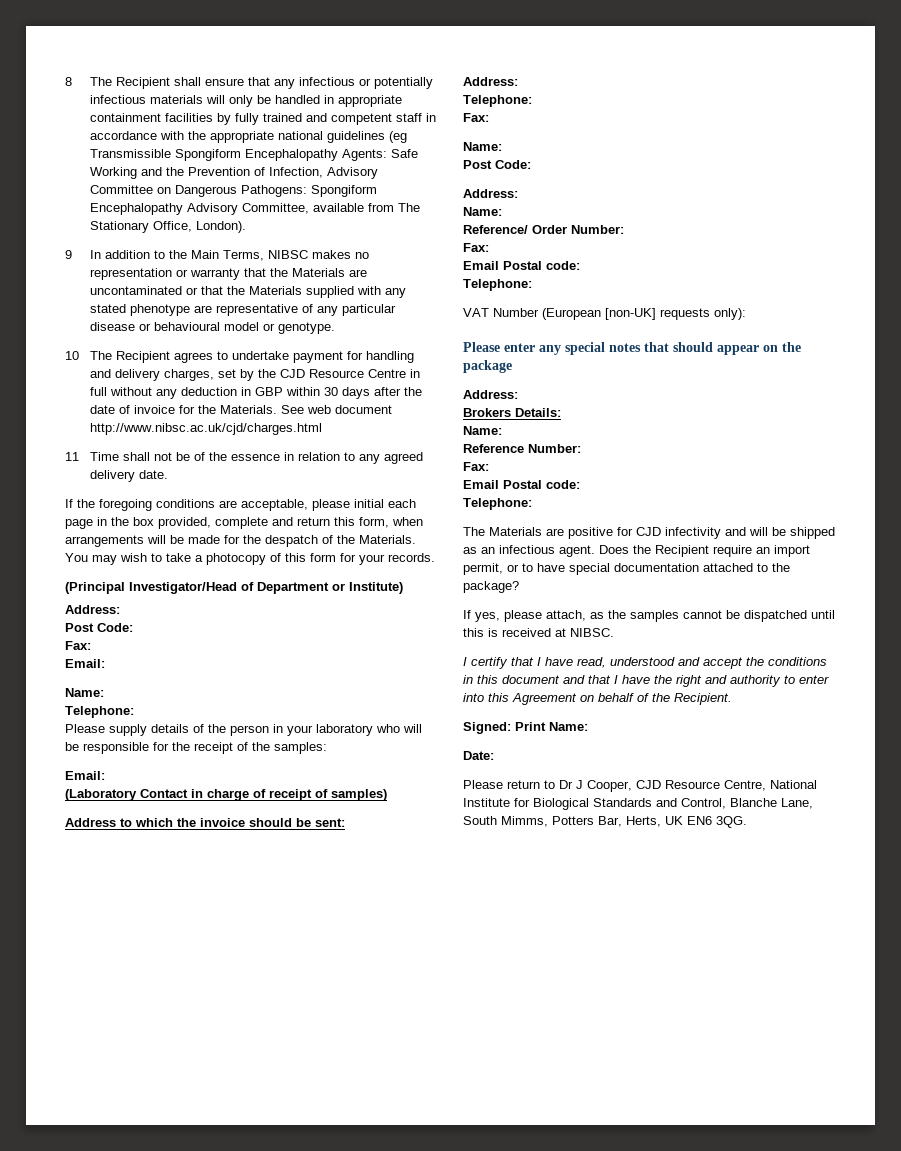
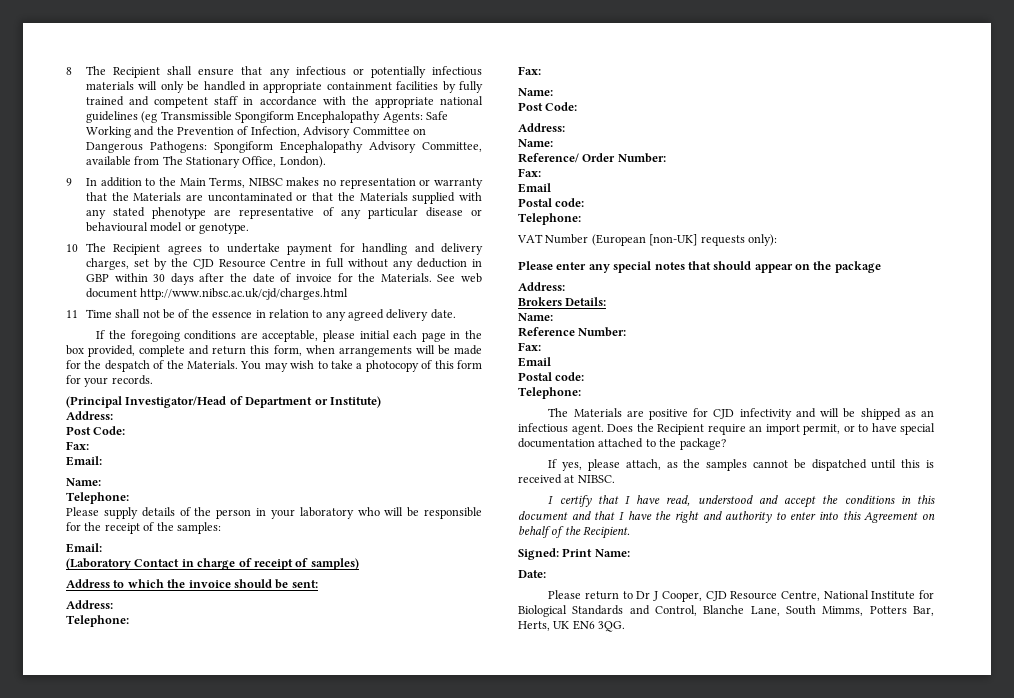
(499, 265) none -> (551, 188) //
(499, 484) none -> (551, 362) //

